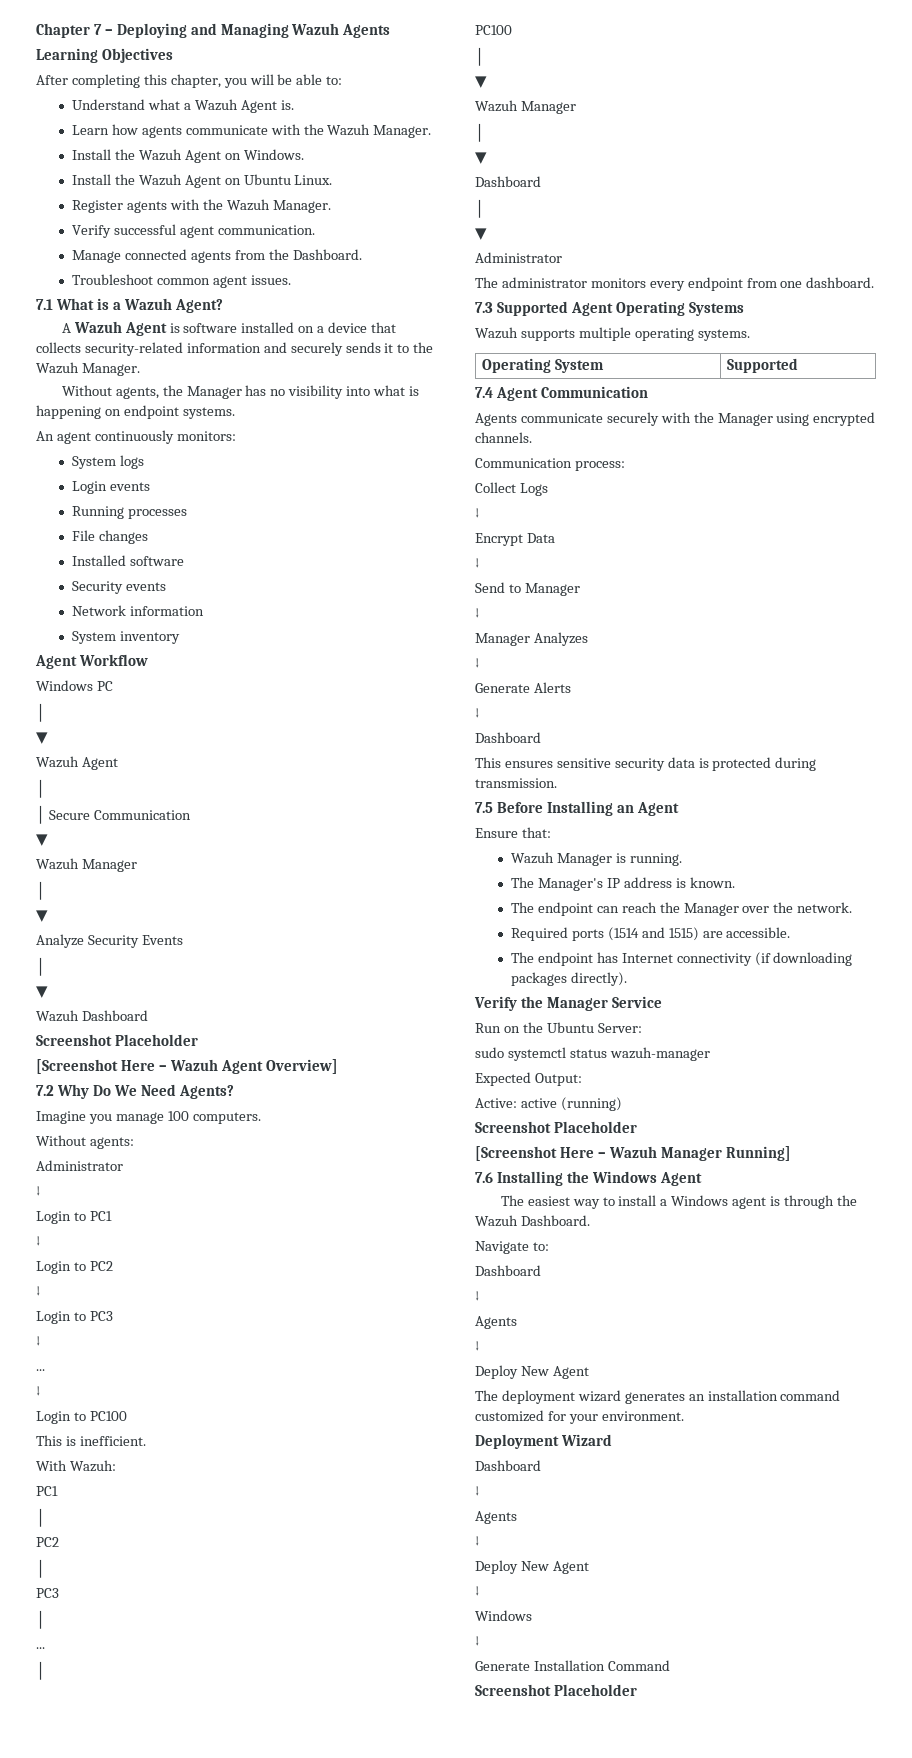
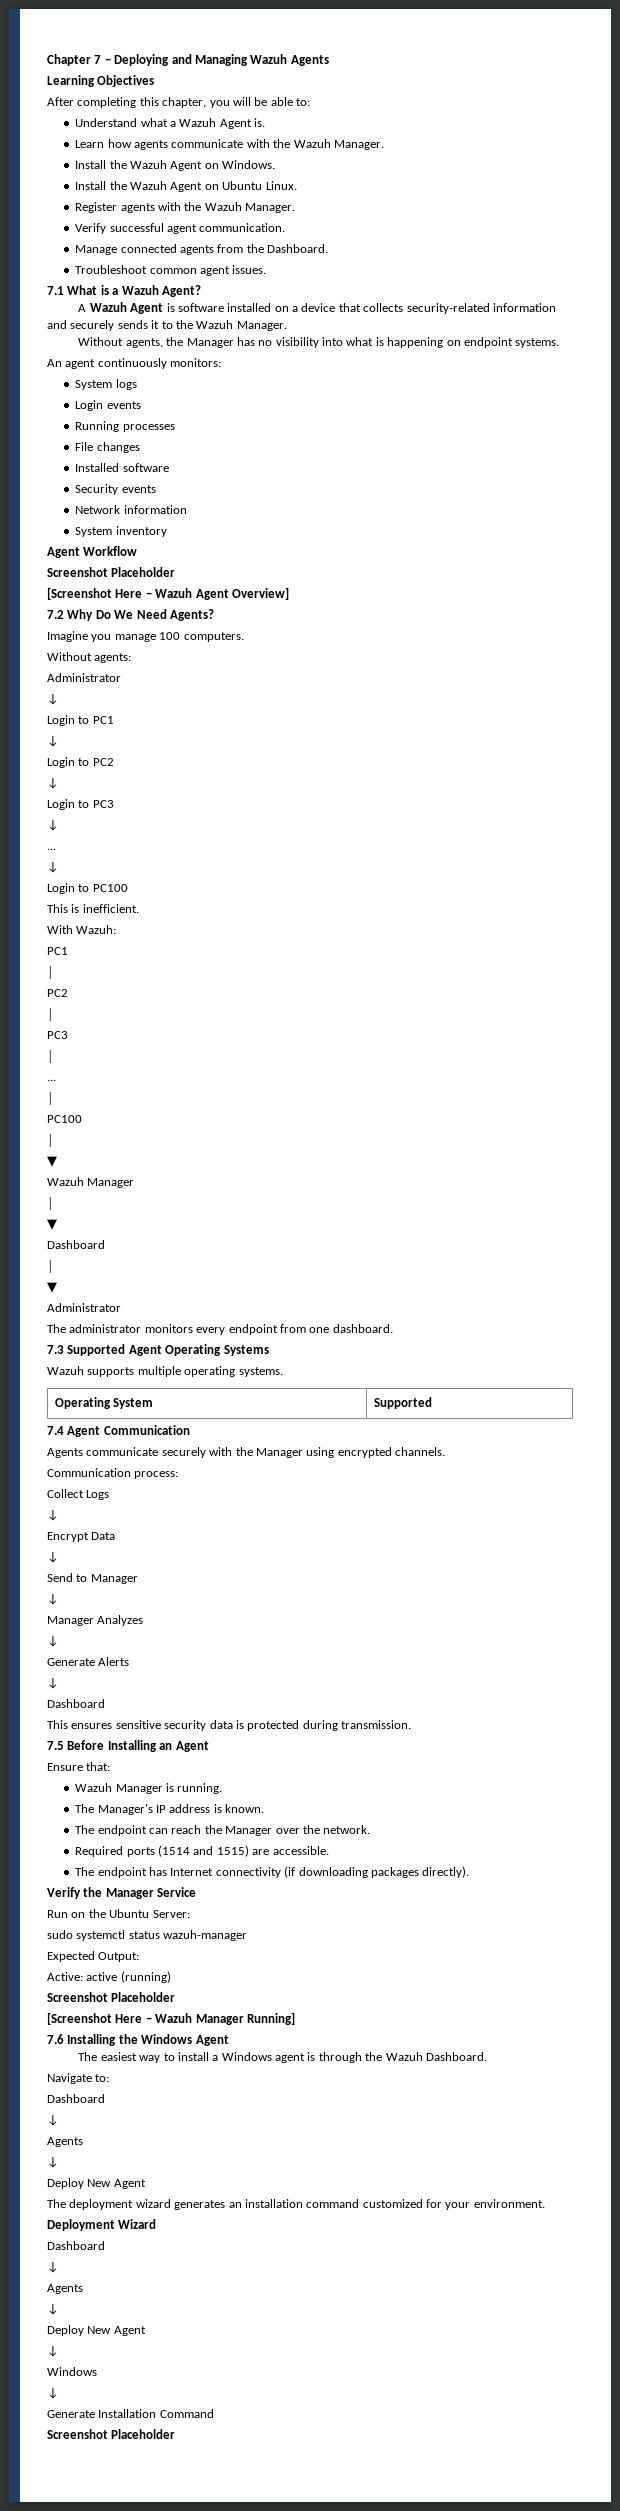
[36,680,113,691] [36,703,45,722] [36,732,48,744] [36,756,118,770] [36,779,45,798] [36,805,191,824] [36,834,48,846] [36,858,137,872] [36,881,45,900] [36,910,48,922] [36,934,183,948] [36,957,45,976] [36,986,48,998] [36,1010,148,1022] // Windows PC // │ // ▼ // Wazuh Agent // │ // │ Secure Communication // ▼ // Wazuh Manager // │ // ▼ // Analyze Security Events // │ // ▼ // Wazuh Dashboard -> (138, 551) none

